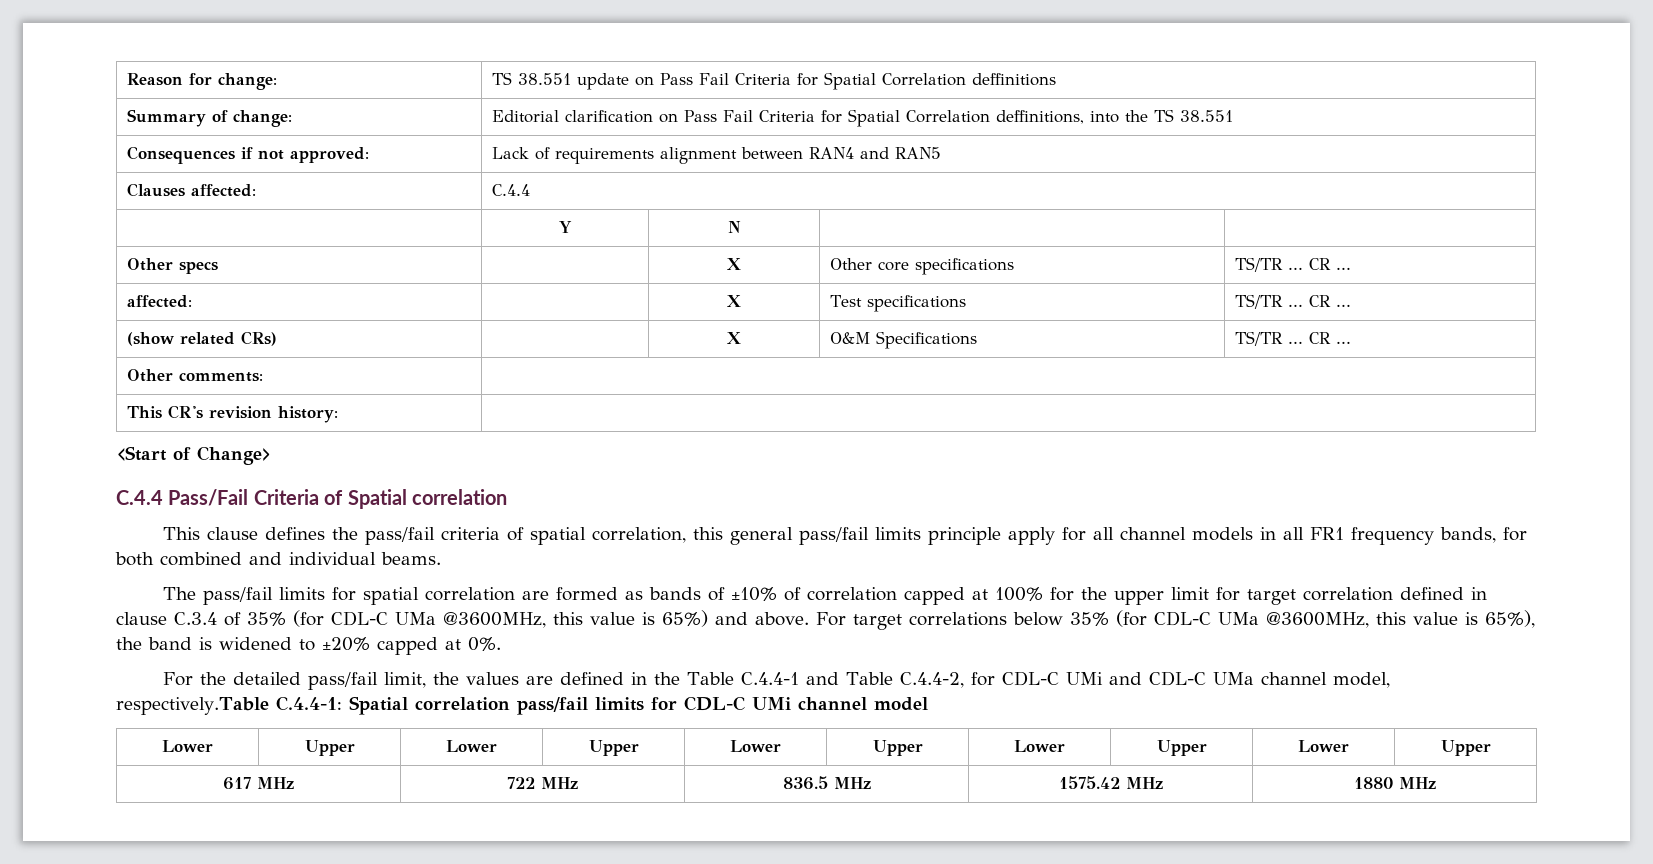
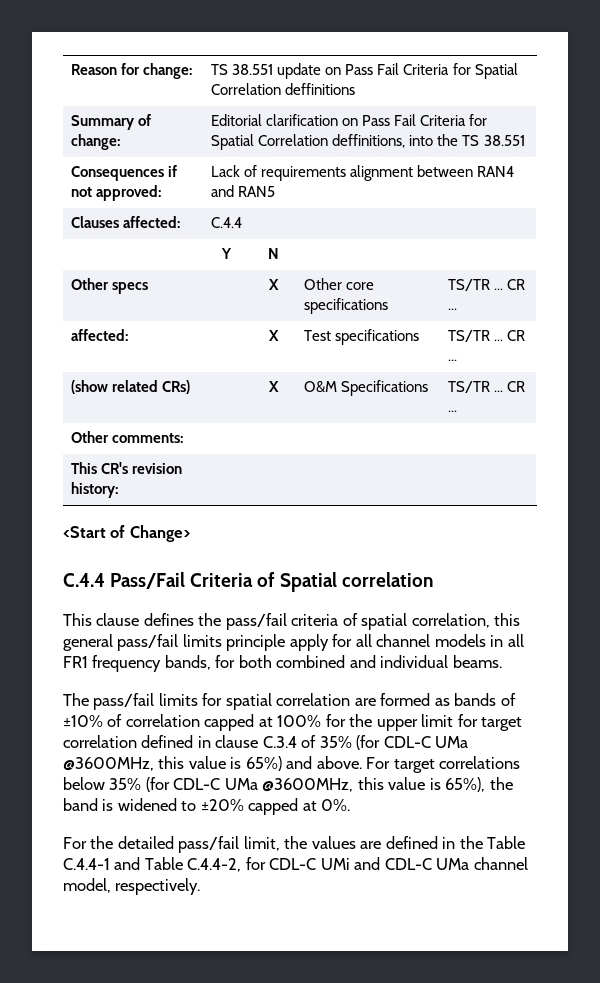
[116,696,928,715] [162,740,213,752] [304,740,355,756] [446,740,497,752] [588,740,639,756] [730,740,781,752] [872,740,923,756] [1014,740,1065,752] [1156,740,1207,756] [1298,740,1349,752] [1440,740,1491,756] [223,777,294,790] [507,777,578,789] [782,776,871,790] [1058,776,1163,789] [1353,777,1436,789] respectively.Table C.4.4-1: Spatial correlation pass/fail limits for CDL-C UMi channel model // Lower | Upper | Lower | Upper | Lower | Upper | Lower | Upper | Lower | Upper // 617 MHz | 722 MHz | 836.5 MHz | 1575.42 MHz | 1880 MHz -> [115,878,201,895] respectively.

